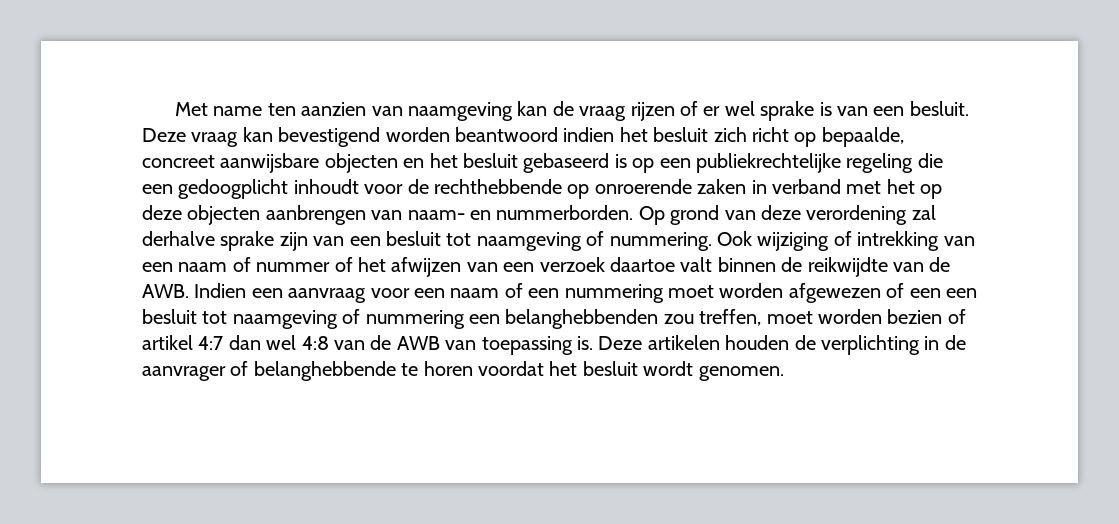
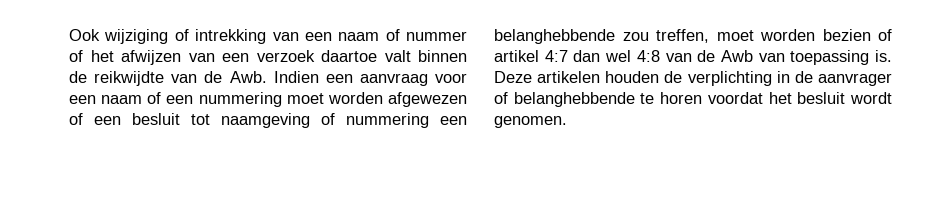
[174,101,969,121] [142,127,904,147] [142,153,943,173] [142,179,943,199] [142,205,936,225] [142,231,712,251] Met name ten aanzien van naamgeving kan de vraag rijzen of er wel sprake is van een besluit. Deze vraag kan bevestigend worden beantwoord indien het besluit zich richt op bepaalde, concreet aanwijsbare objecten en het besluit gebaseerd is op een publiekrechtelijke regeling die een gedoogplicht inhoudt voor de rechthebbende op onroerende zaken in verband met het op deze objecten aanbrengen van naam- en nummerborden. Op grond van deze verordening zal derhalve sprake zijn van een besluit tot naamgeving of nummering. -> (69, 35) none
[142,284,189,298] AWB. -> [229,71,267,83] Awb.
[945,288,977,298] een -> (121, 120) none
[505,309,659,329] belanghebbenden -> [494,29,615,44] belanghebbende
[396,336,440,350] AWB -> [720,50,753,62] Awb

